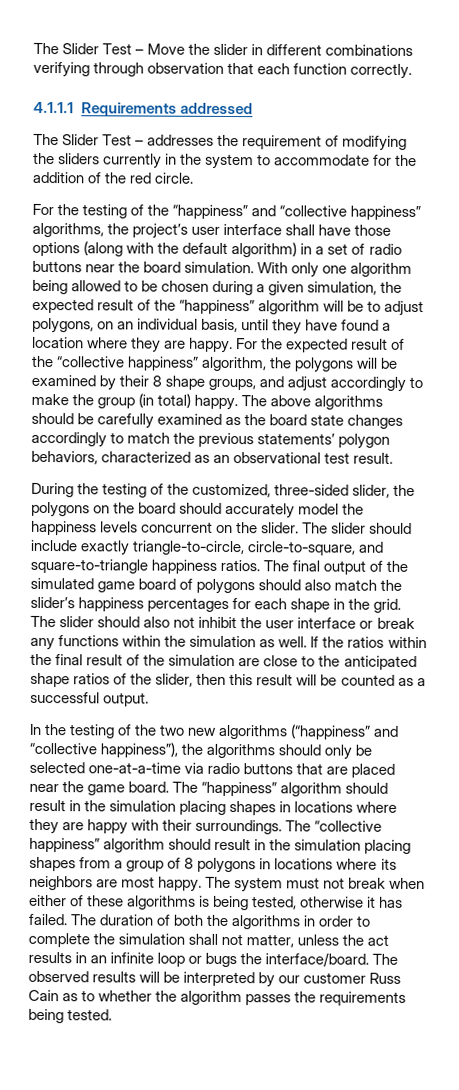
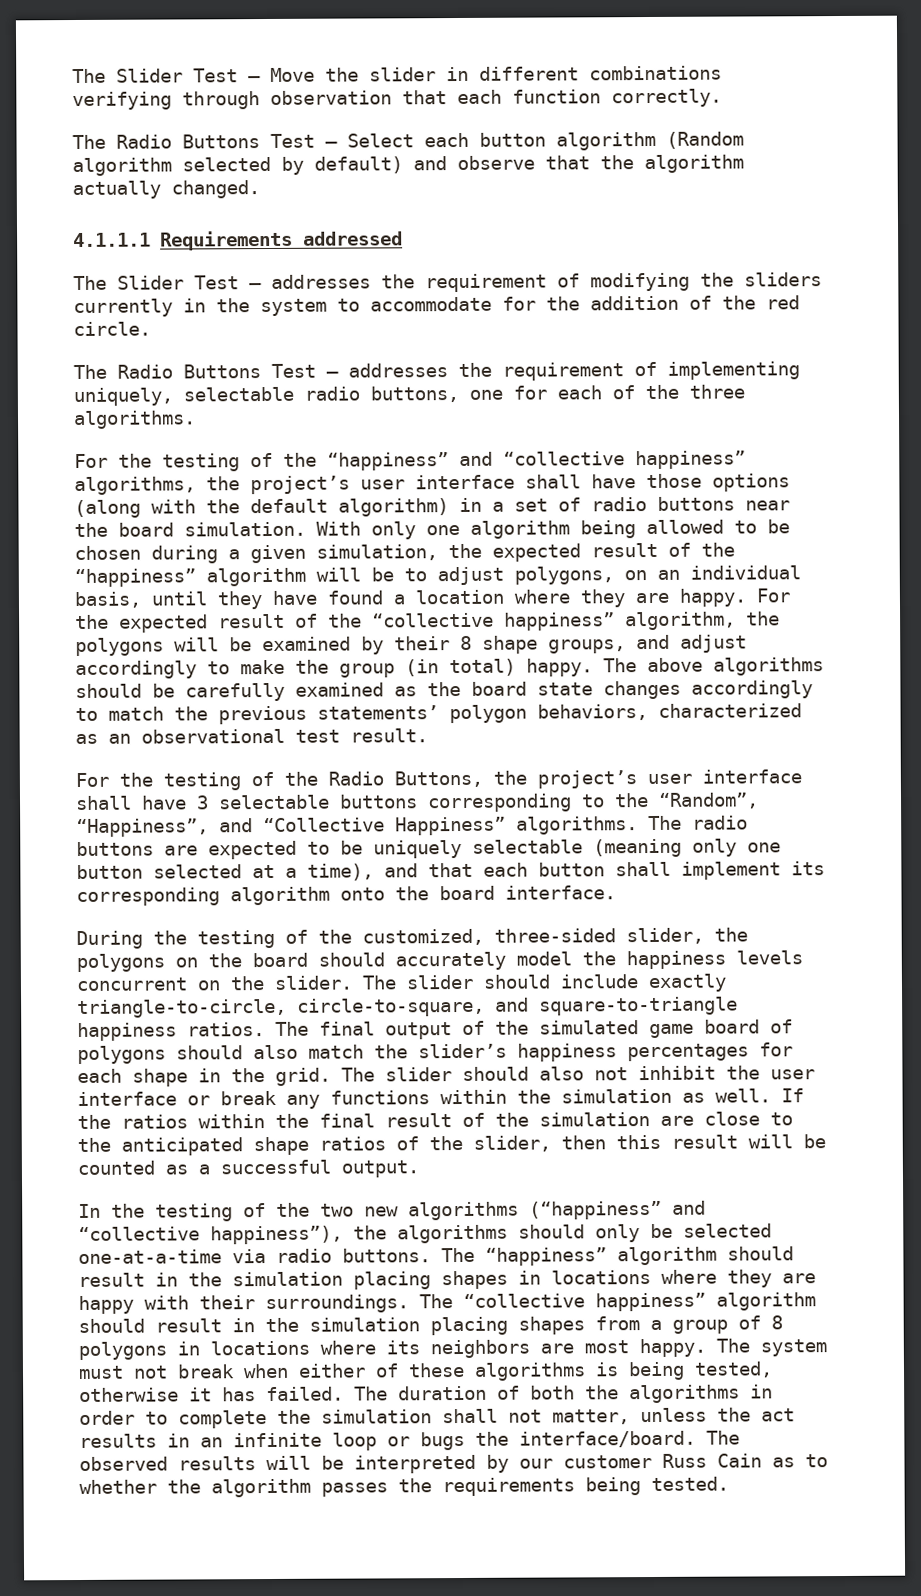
(413, 71) none -> [72,131,744,151] [72,154,744,177] [72,180,260,200] // The Radio Buttons Test – Select each button algorithm (Random algorithm selected by default) and observe that the algorithm actually changed.
(195, 178) none -> [73,361,800,381] [73,384,745,407] [73,410,196,430] // The Radio Buttons Test – addresses the requirement of implementing uniquely, selectable radio buttons, one for each of the three algorithms.
(394, 458) none -> [75,769,802,791] [75,792,759,813] [76,815,748,838] [76,838,781,860] [76,861,825,881] [76,885,616,907] // For the testing of the Radio Buttons, the project’s user interface shall have 3 selectable buttons corresponding to the “Random”, “Happiness”, and “Collective Happiness” algorithms. The radio buttons are expected to be uniquely selectable (meaning only one button selected at a time), and that each button shall implement its corresponding algorithm onto the board interface.
[243,763,396,778] [29,781,170,796] buttons that are placed near the game board. -> [342,1248,431,1263] buttons.

